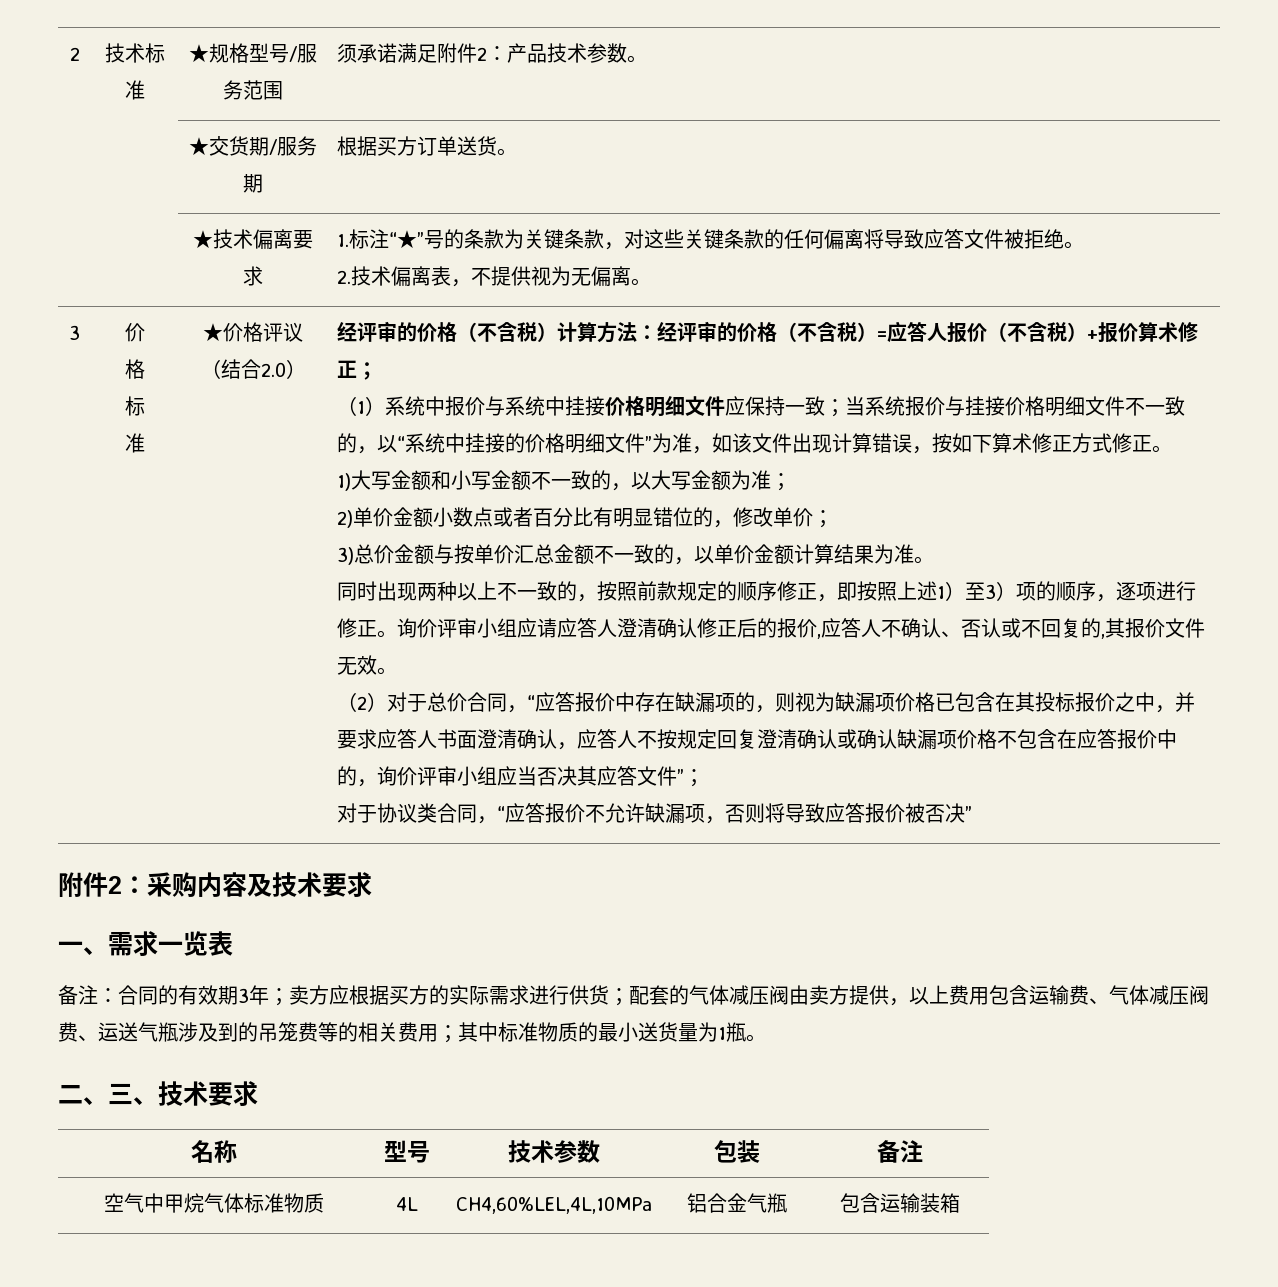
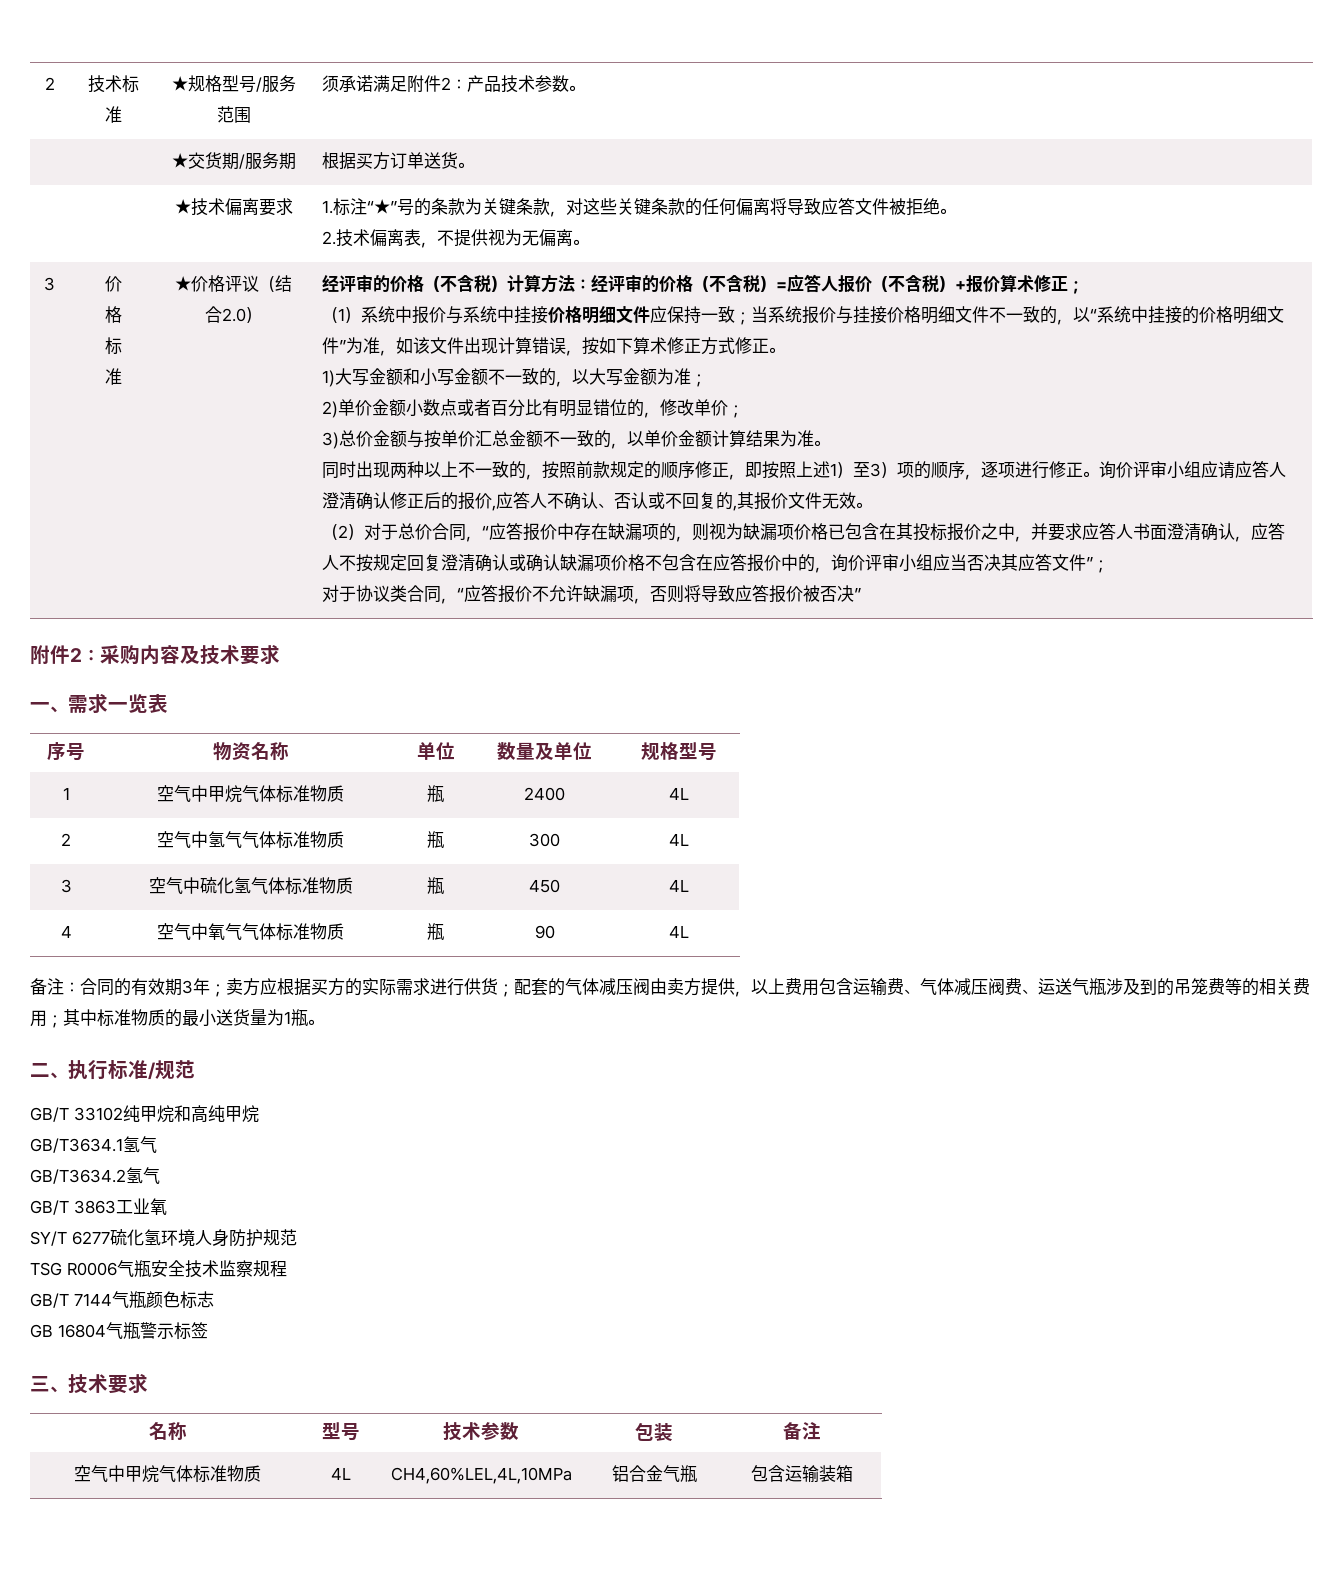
(233, 943) none -> [47,742,85,761] [212,742,289,761] [416,742,455,760] [497,742,592,760] [640,742,717,761] [62,787,70,800] [157,785,344,803] [427,785,444,802] [524,787,565,801] [668,787,689,800] [61,833,71,846] [157,831,344,849] [427,831,444,848] [529,833,560,847] [668,833,689,846] [60,879,72,893] [148,877,353,895] [427,877,444,894] [529,879,560,893] [668,879,689,892] [60,925,72,938] [157,923,344,941] [427,923,444,940] [534,925,555,939] [668,925,689,938] // 序号 | 物资名称 | 单位 | 数量及单位 | 规格型号 // 1 | 空气中甲烷气体标准物质 | 瓶 | 2400 | 4L // 2 | 空气中氢气气体标准物质 | 瓶 | 300 | 4L // 3 | 空气中硫化氢气体标准物质 | 瓶 | 450 | 4L // 4 | 空气中氧气气体标准物质 | 瓶 | 90 | 4L
(108, 1101) none -> [68,1060,195,1080] [30,1105,259,1123] [30,1136,157,1153] [30,1167,160,1184] [30,1198,167,1215] [30,1229,297,1247] [30,1260,287,1278] [30,1291,214,1309] [30,1322,208,1340] 执行标准/规范 // GB/T 33102纯甲烷和高纯甲烷 // GB/T3634.1氢气 // GB/T3634.2氢气 // GB/T 3863工业氧 // SY/T 6277硫化氢环境人身防护规范 // TSG R0006气瓶安全技术监察规程 // GB/T 7144气瓶颜色标志 // GB 16804气瓶警示标签 //

